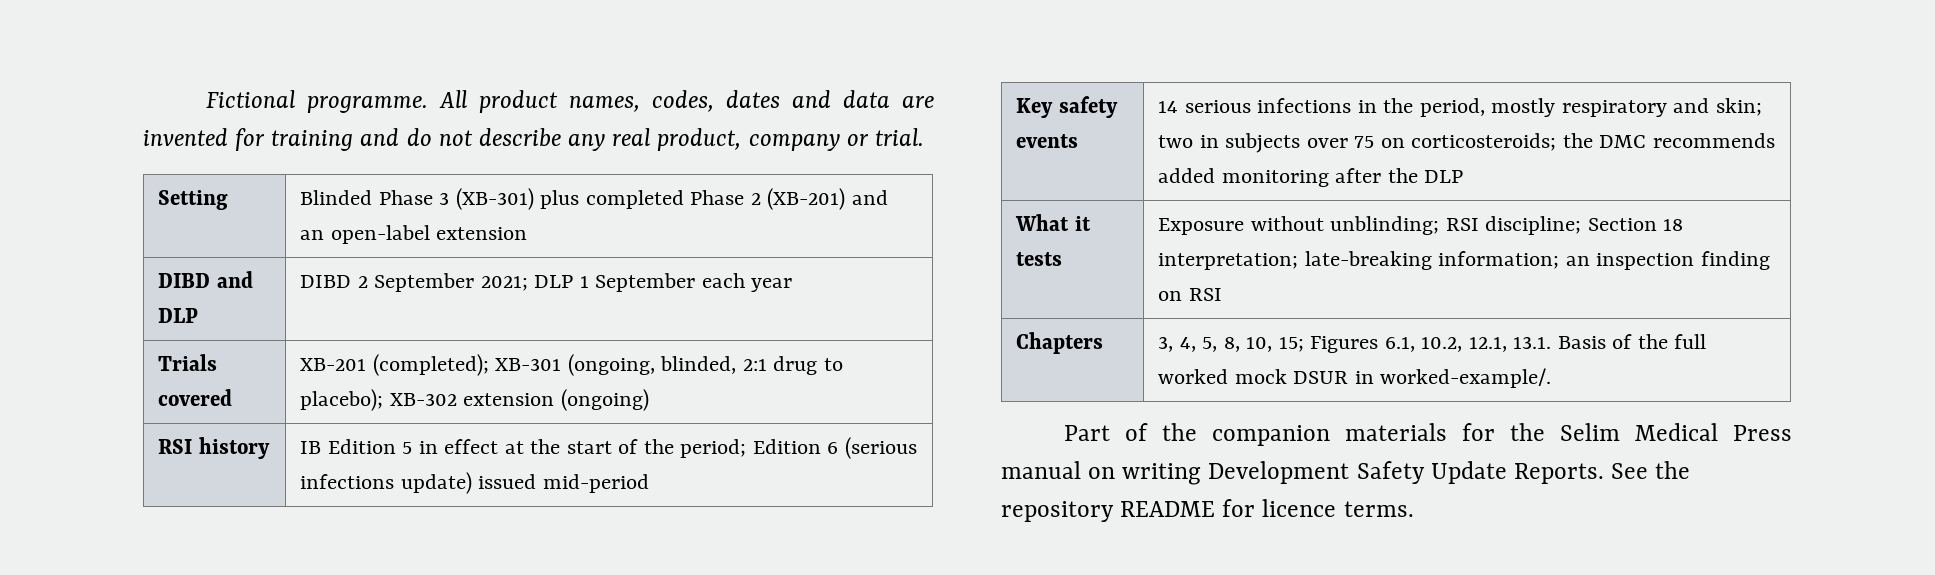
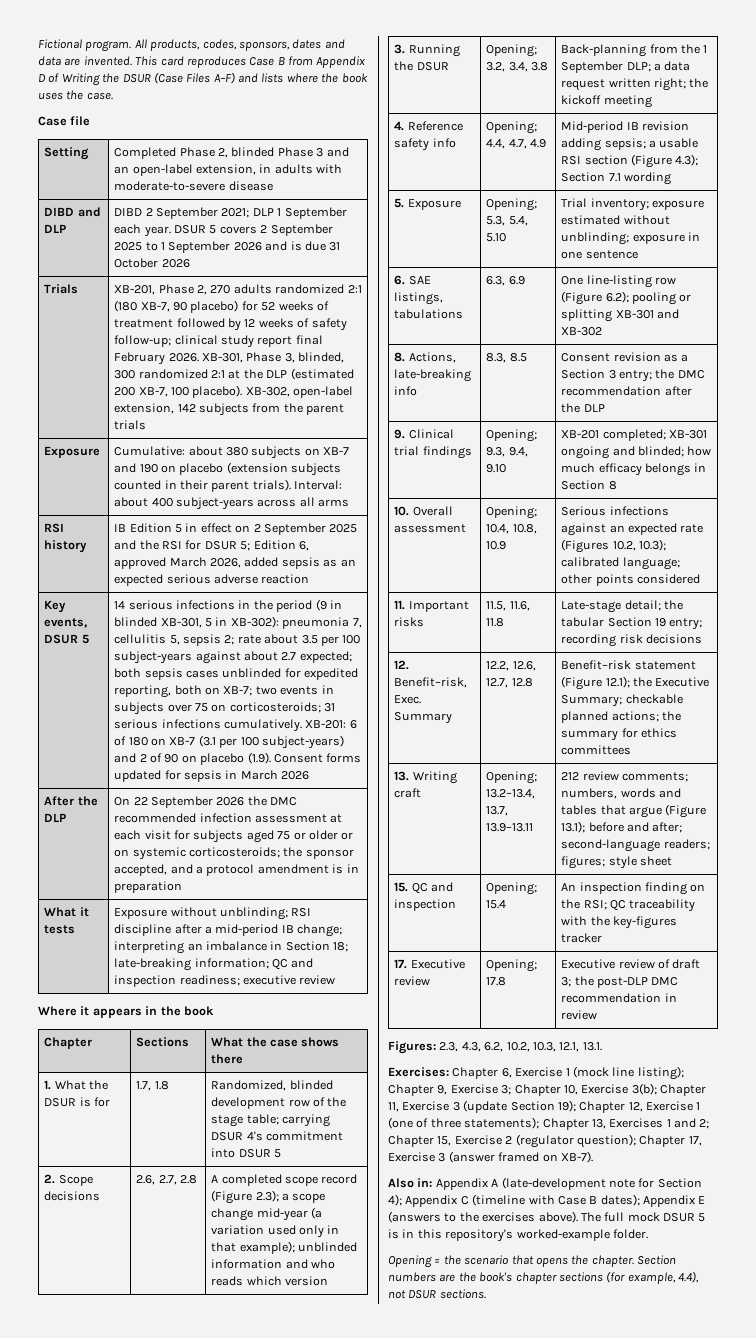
[307,90,935,113] [143,128,924,151] [158,190,229,210] [300,188,888,210] [300,225,528,244] programme. All product names, codes, dates and data are invented for training and do not describe any real product, company or trial. // Setting | Blinded Phase 3 (XB-301) plus completed Phase 2 (XB-201) and an open-label extension -> [85,39,345,52] [38,56,367,68] [38,72,368,86] [38,90,113,100] [38,116,91,126] [44,147,90,160] [114,147,349,159] [114,164,343,176] [114,181,273,191] program. All products, codes, sponsors, dates and data are invented. This card reproduces Case B from Appendix D of Writing the DSUR (Case Files A–F) and lists where the book uses the case. // Case file // Setting | Completed Phase 2, blinded Phase 3 and an open-label extension, in adults with moderate-to-severe disease
[751,278,793,292] [158,354,218,371] [158,389,233,406] [300,354,843,376] [300,389,649,411] year // Trials covered | XB-201 (completed); XB-301 (ongoing, blinded, 2:1 drug to placebo); XB-302 extension (ongoing) -> [143,224,333,237] [114,241,341,253] [114,258,190,268] [44,284,79,294] [114,284,362,295] [114,300,329,313] [114,318,347,331] [114,335,323,348] [114,352,345,365] [114,368,354,380] [114,385,354,398] [114,403,345,416] [114,420,147,430] [44,446,101,458] [114,446,350,459] [114,462,342,476] [114,479,343,492] [114,497,350,510] year. DSUR 5 covers 2 September 2025 to 1 September 2026 and is due 31 October 2026 // Trials | XB-201, Phase 2, 270 adults randomized 2:1 (180 XB-7, 90 placebo) for 52 weeks of treatment followed by 12 weeks of safety follow-up; clinical study report final February 2026. XB-301, Phase 3, blinded, 300 randomized 2:1 at the DLP (estimated 200 XB-7, 100 placebo). XB-302, open-label extension, 142 subjects from the parent trials // Exposure | Cumulative: about 380 subjects on XB-7 and 190 on placebo (extension subjects counted in their parent trials). Interval: about 400 subject-years across all arms
[504,437,917,459] [300,472,649,494] [1016,96,1118,118] [1016,134,1079,148] at the start of the period; Edition 6 (serious infections update) issued mid-period // Key safety events -> [235,523,358,535] [114,540,309,551] [114,557,356,569] [114,574,310,586] [44,600,67,613] [44,618,88,628] [44,634,89,644] on 2 September 2025 and the RSI for DSUR 5; Edition 6, approved March 2026, added sepsis as an expected serious adverse reaction // Key events, DSUR 5
[1419,98,1762,117] [1158,135,1194,148] period, mostly respiratory and skin; two -> [276,599,342,612] [114,616,362,629] [114,634,361,646] [114,651,352,664] [114,668,359,680] [114,685,319,698] period (9 in blinded XB-301, 5 in XB-302): pneumonia 7, cellulitis 5, sepsis 2; rate about 3.5 per 100 subject-years against about 2.7 expected; both sepsis cases unblinded for expedited reporting, both on XB-7; two events
[1562,133,1775,148] [1158,168,1464,187] the DMC recommends added monitoring after the DLP -> [324,703,336,712] [114,719,357,732] [114,735,344,749] [114,752,362,765] [114,770,310,782] [44,796,98,806] [44,813,67,822] [114,796,298,808] [114,813,343,823] [114,830,354,843] [114,847,354,860] [114,864,359,876] [114,881,183,893] 31 serious infections cumulatively. XB-201: 6 of 180 on XB-7 (3.1 per 100 subject-years) and 2 of 90 on placebo (1.9). Consent forms updated for sepsis in March 2026 // After the DLP | On 22 September 2026 the DMC recommended infection assessment at each visit for subjects aged 75 or older or on systemic corticosteroids; the sponsor accepted, and a protocol amendment is in preparation
[1485,216,1684,235] [1158,251,1770,270] [1158,288,1222,301] [1016,332,1104,354] [1158,334,1707,353] [1158,368,1552,388] [1064,423,1792,446] [1001,461,1691,485] [1001,499,1414,522] discipline; Section 18 interpretation; late-breaking information; an inspection finding on RSI // Chapters | 3, 4, 5, 8, 10, 15; Figures 6.1, 10.2, 12.1, 13.1. Basis of the full worked mock DSUR in worked-example/. // Part of the companion materials for the Selim Medical Press manual on writing Development Safety Update Reports. See the repository README for licence terms. -> [114,924,343,937] [114,941,349,954] [114,958,314,971] [114,975,336,987] [38,1006,214,1018] [44,1037,93,1049] [136,1037,190,1047] [211,1037,340,1047] [211,1054,244,1064] [44,1080,109,1090] [44,1097,111,1107] [136,1081,169,1091] [211,1080,333,1091] [211,1097,347,1109] [211,1114,331,1127] [211,1131,344,1141] [211,1148,282,1158] [44,1174,93,1186] [44,1191,101,1201] [136,1175,198,1185] [211,1174,358,1186] [211,1190,326,1204] [211,1207,323,1221] [211,1225,340,1238] [211,1241,358,1254] [211,1259,336,1269] [211,1276,329,1286] [394,44,460,57] [394,61,449,71] [486,44,538,57] [486,62,549,72] [561,44,708,57] [561,61,691,73] [561,78,709,91] [561,95,652,108] [394,121,463,131] [394,138,456,151] [486,121,538,134] [486,139,547,149] [561,121,690,133] [561,138,699,151] [561,154,699,168] [561,172,672,185] [394,198,461,210] [486,198,538,211] [486,216,528,226] [486,233,507,242] [561,198,705,211] [561,215,670,225] [561,232,701,245] [561,250,638,259] [394,275,431,285] [394,292,444,305] [394,309,464,319] [486,276,525,286] [561,275,677,288] [561,291,692,305] [561,309,680,322] [561,327,603,336] [394,352,456,363] [394,369,472,382] [394,386,418,396] [486,353,527,363] [561,352,689,362] [561,369,705,382] [561,386,692,396] [561,403,605,413] [394,429,454,439] [394,446,472,459] [486,429,538,442] [486,447,528,457] [486,464,507,473] [561,429,708,441] [561,446,712,459] [561,463,707,476] [561,480,617,490] [394,506,453,516] [394,524,467,533] [486,506,538,519] [486,524,537,534] [486,541,507,550] [561,506,669,516] [561,523,704,536] [561,539,667,553] [561,557,680,570] [561,574,701,586] [394,600,469,612] [394,617,425,627] [486,601,530,611] [486,618,505,627] [561,600,684,613] [561,617,703,630] [561,634,703,647] [394,660,410,670] [394,677,468,688] [394,695,422,704] [394,712,453,724] [486,661,536,671] [486,678,533,688] [561,660,696,670] [561,676,710,690] [561,694,683,707] [561,711,682,723] [561,728,678,741] [561,745,632,755] [394,771,457,784] [394,788,422,798] [486,771,538,784] [486,789,536,799] [486,806,509,816] [486,823,534,832] [561,771,689,782] [561,788,682,799] [561,804,707,818] [561,821,683,833] [561,839,710,852] [561,856,673,869] [394,882,454,894] [394,899,457,911] [486,882,538,895] [486,900,507,909] [561,882,706,895] [561,899,696,912] [561,916,678,929] [561,933,603,943] [394,959,465,969] [394,976,431,986] [486,959,538,972] [486,977,507,986] [561,959,701,969] [561,976,679,988] [561,993,677,1003] [561,1010,598,1020] [388,1041,602,1054] [388,1066,684,1080] [388,1083,706,1096] [388,1100,701,1113] [388,1117,710,1130] [388,1134,702,1148] [388,1151,593,1163] [388,1177,702,1190] [388,1194,706,1207] [388,1211,706,1223] [388,1229,648,1242] [388,1255,676,1268] [388,1271,699,1284] [388,1289,486,1299] discipline after a mid-period IB change; interpreting an imbalance in Section 18; late-breaking information; QC and inspection readiness; executive review // Where it appears in the book // Chapter | Sections | What the case shows there // 1. What the DSUR is for | 1.7, 1.8 | Randomized, blinded development row of the stage table; carrying DSUR 4's commitment into DSUR 5 // 2. Scope decisions | 2.6, 2.7, 2.8 | A completed scope record (Figure 2.3); a scope change mid-year (a variation used only in that example); unblinded information and who reads which version // 3. Running the DSUR | Opening; 3.2, 3.4, 3.8 | Back-planning from the 1 September DLP; a data request written right; the kickoff meeting // 4. Reference safety info | Opening; 4.4, 4.7, 4.9 | Mid-period IB revision adding sepsis; a usable RSI section (Figure 4.3); Section 7.1 wording // 5. Exposure | Opening; 5.3, 5.4, 5.10 | Trial inventory; exposure estimated without unblinding; exposure in one sentence // 6. SAE listings, tabulations | 6.3, 6.9 | One line-listing row (Figure 6.2); pooling or splitting XB-301 and XB-302 // 8. Actions, late-breaking info | 8.3, 8.5 | Consent revision as a Section 3 entry; the DMC recommendation after the DLP // 9. Clinical trial findings | Opening; 9.3, 9.4, 9.10 | XB-201 completed; XB-301 ongoing and blinded; how much efficacy belongs in Section 8 // 10. Overall assessment | Opening; 10.4, 10.8, 10.9 | Serious infections against an expected rate (Figures 10.2, 10.3); calibrated language; other points considered // 11. Important risks | 11.5, 11.6, 11.8 | Late-stage detail; the tabular Section 19 entry; recording risk decisions // 12. Benefit–risk, Exec. Summary | 12.2, 12.6, 12.7, 12.8 | Benefit–risk statement (Figure 12.1); the Executive Summary; checkable planned actions; the summary for ethics committees // 13. Writing craft | Opening; 13.2–13.4, 13.7, 13.9–13.11 | 212 review comments; numbers, words and tables that argue (Figure 13.1); before and after; second-language readers; figures; style sheet // 15. QC and inspection | Opening; 15.4 | An inspection finding on the RSI; QC traceability with the key-figures tracker // 17. Executive review | Opening; 17.8 | Executive review of draft 3; the post-DLP DMC recommendation in review // Figures: 2.3, 4.3, 6.2, 10.2, 10.3, 12.1, 13.1. // Exercises: Chapter 6, Exercise 1 (mock line listing); Chapter 9, Exercise 3; Chapter 10, Exercise 3(b); Chapter 11, Exercise 3 (update Section 19); Chapter 12, Exercise 1 (one of three statements); Chapter 13, Exercises 1 and 2; Chapter 15, Exercise 2 (regulator question); Chapter 17, Exercise 3 (answer framed on XB-7). // Also in: Appendix A (late-development note for Section 4); Appendix C (timeline with Case B dates); Appendix E (answers to the exercises above). The full mock DSUR 5 is in this repository's worked-example folder. // Opening = the scenario that opens the chapter. Section numbers are the book's chapter sections (for example, 4.4), not DSUR sections.

